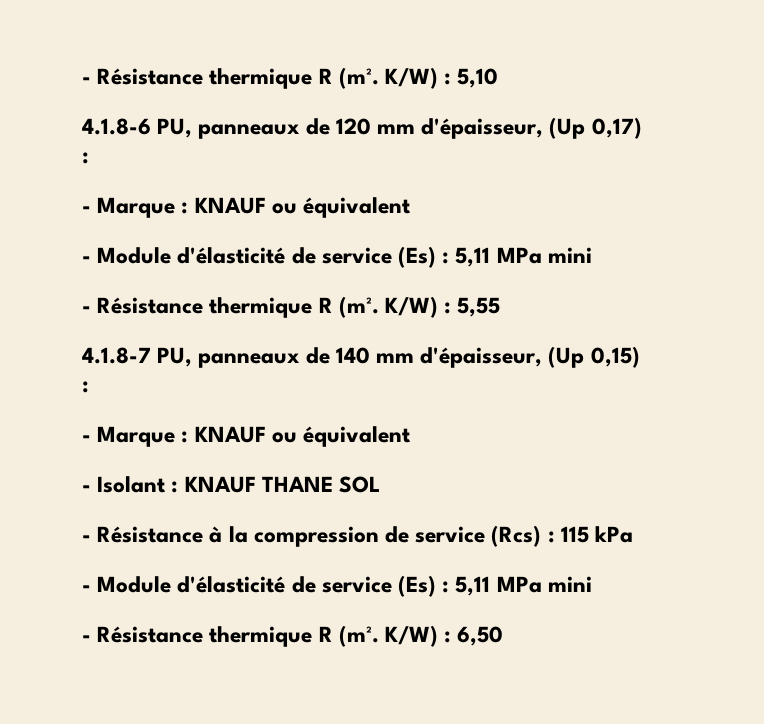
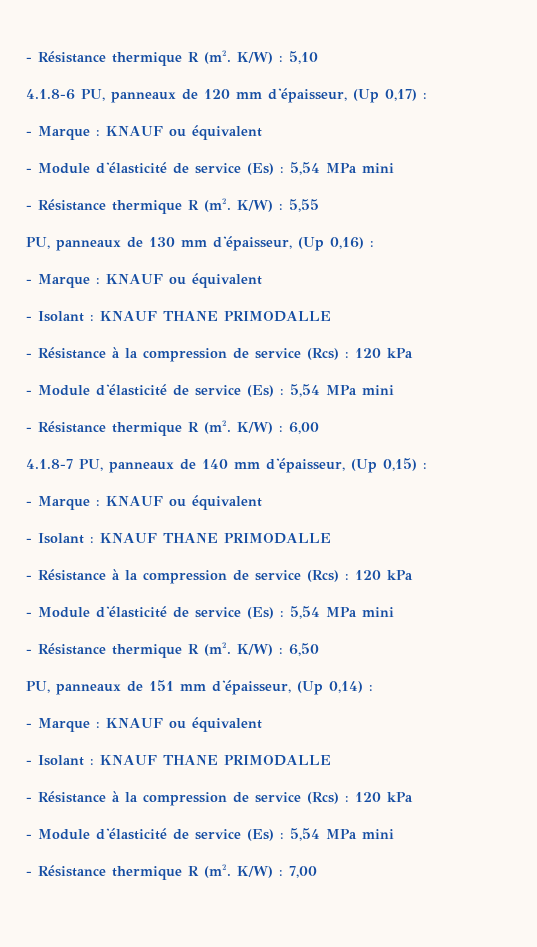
[455,247,491,267] 5,11 -> [290,162,320,175] 5,54
(501, 307) none -> [26,236,374,251] [26,273,262,288] [26,311,331,322] [26,347,413,362] [26,384,394,397] [26,420,319,436] // PU, panneaux de 130 mm d'épaisseur, (Up 0,16) : // - Marque : KNAUF ou équivalent // - Isolant : KNAUF THANE PRIMODALLE // - Résistance à la compression de service (Rcs) : 120 kPa // - Module d'élasticité de service (Es) : 5,54 MPa mini // - Résistance thermique R (m². K/W) : 6,00
[339,476,381,493] [82,525,634,547] [82,575,491,597] SOL // - Résistance à la compression de service (Rcs) : 115 kPa // - Module d'élasticité de service (Es) : 5,11 -> [224,533,331,544] [26,569,413,584] [26,606,320,619] PRIMODALLE // - Résistance à la compression de service (Rcs) : 120 kPa // - Module d'élasticité de service (Es) : 5,54
(504, 636) none -> [26,680,373,695] [26,717,262,732] [26,755,331,766] [26,791,413,806] [26,828,394,841] [26,864,317,880] // PU, panneaux de 151 mm d'épaisseur, (Up 0,14) : // - Marque : KNAUF ou équivalent // - Isolant : KNAUF THANE PRIMODALLE // - Résistance à la compression de service (Rcs) : 120 kPa // - Module d'élasticité de service (Es) : 5,54 MPa mini // - Résistance thermique R (m². K/W) : 7,00

